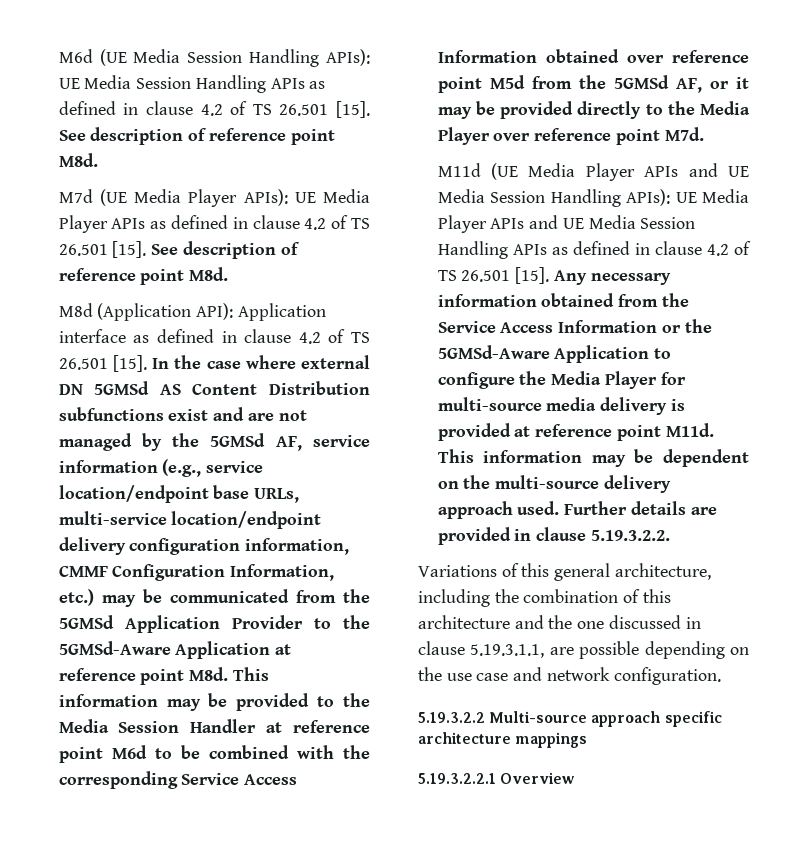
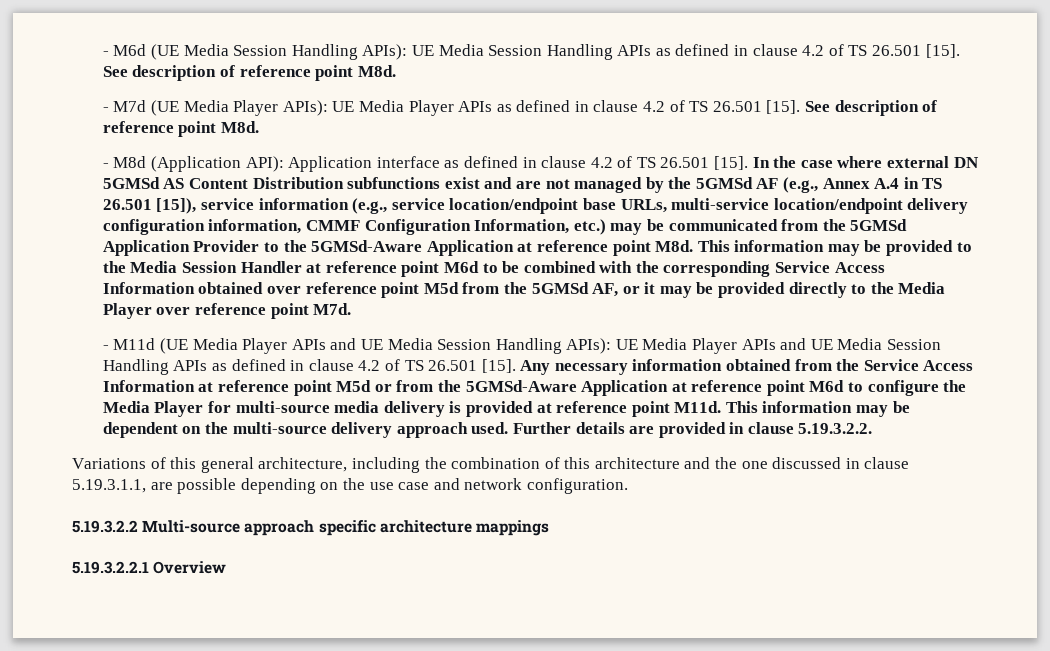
(58, 56) none -> [102,51,109,56] -
(98, 160) none -> [102,107,109,112] -
(229, 274) none -> [102,163,109,168] -
[275,436,302,451] AF, -> [756,177,943,193] [102,198,197,214] AF (e.g., Annex A.4 in TS 26.501 [15]),
(704, 134) none -> [102,345,109,350] -
[661,319,712,333] [437,345,650,363] or the 5GMSd-Aware Application -> [198,380,845,396] at reference point M5d or from the 5GMSd-Aware Application at reference point M6d

